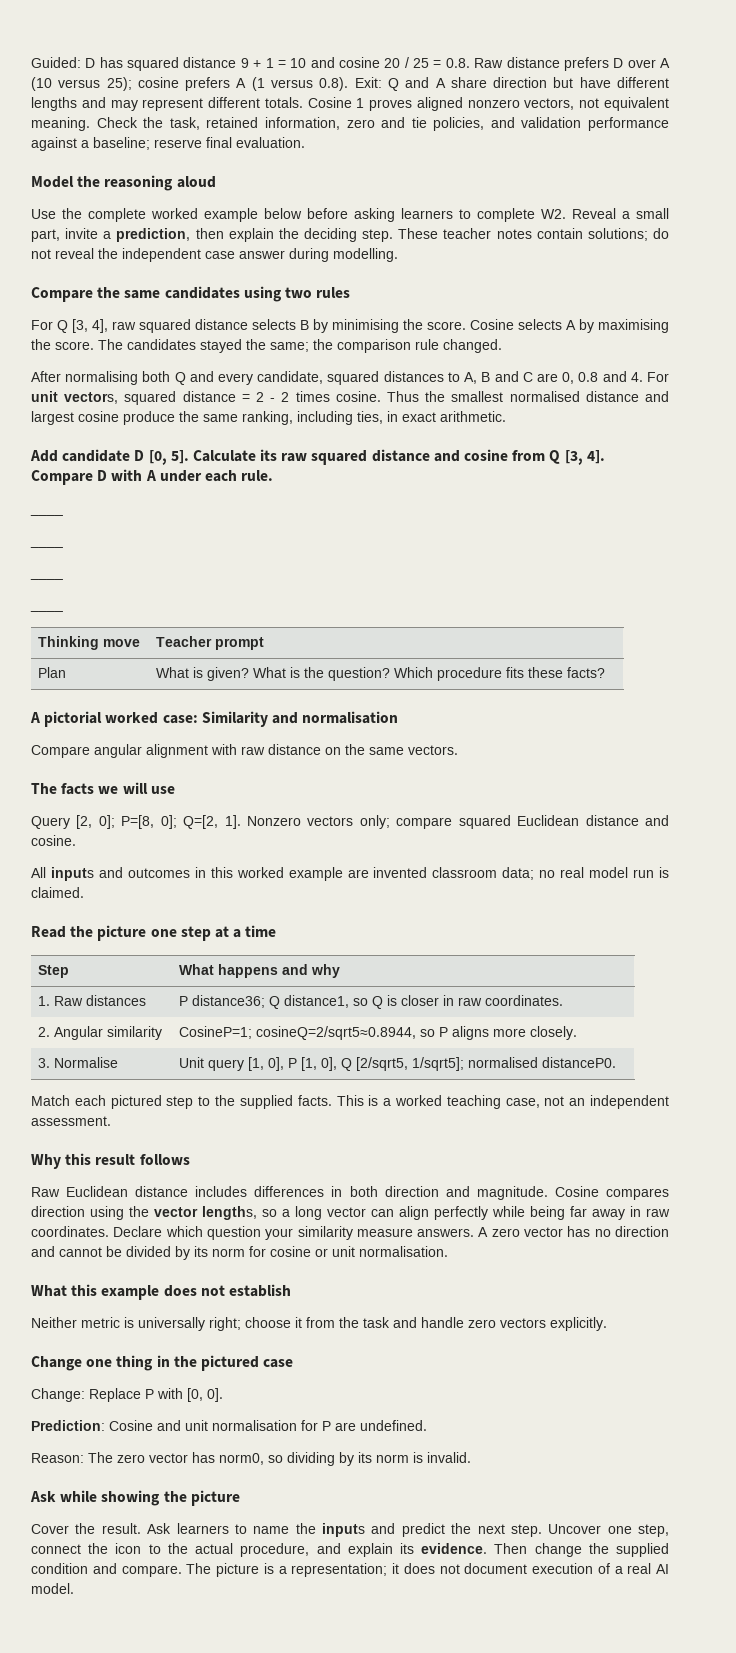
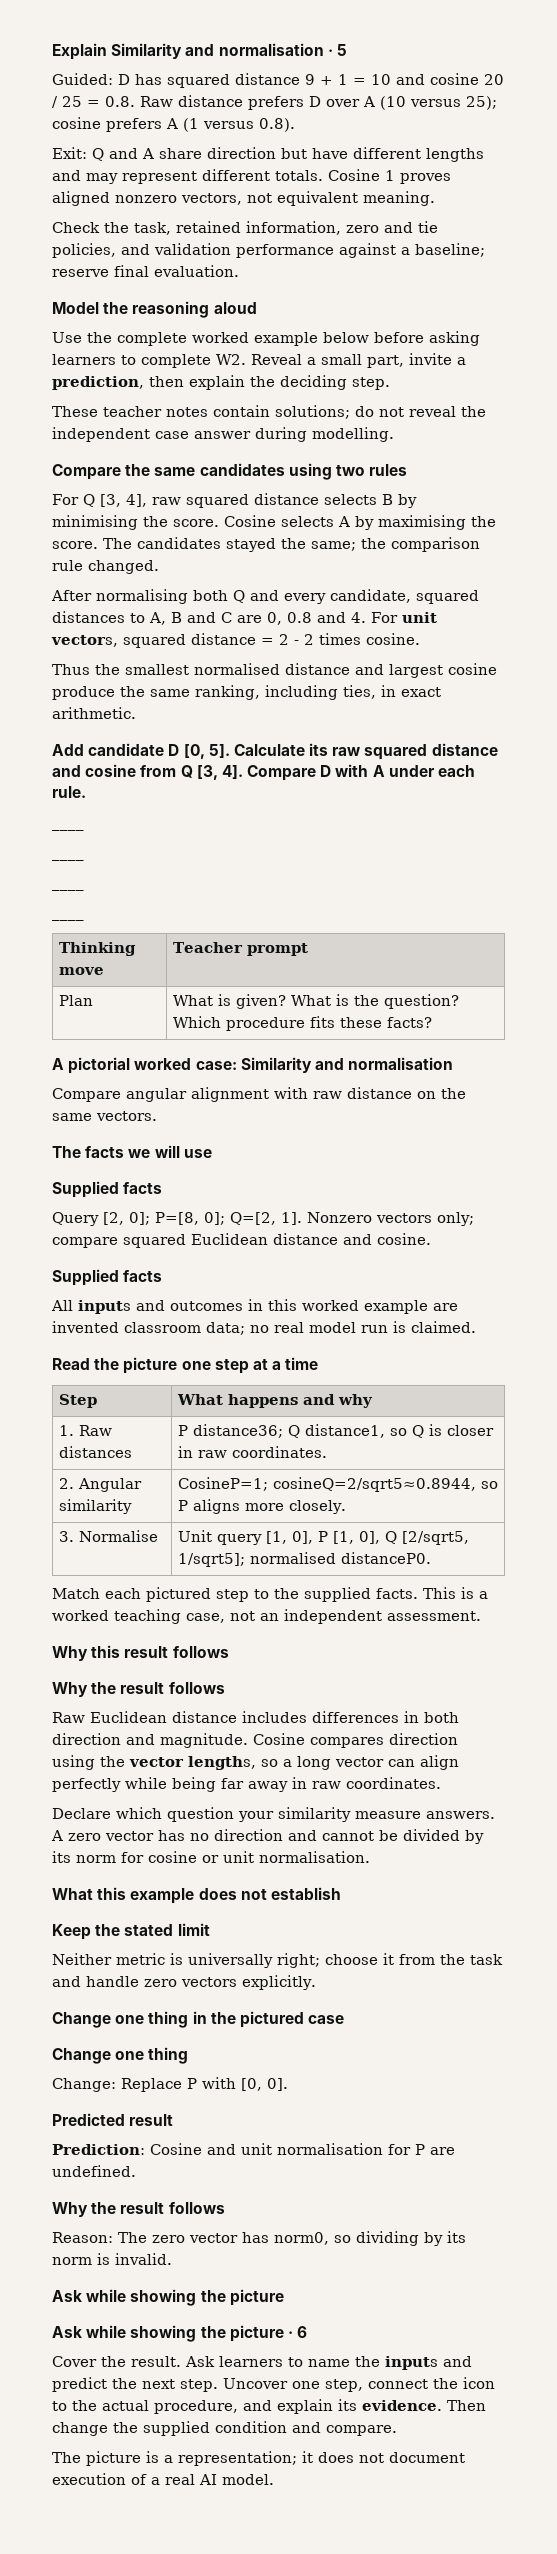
(31, 62) none -> [52,43,347,60] Explain Similarity and normalisation · 5 //
(349, 84) none -> (295, 125) //
(90, 124) none -> (435, 198) //
(394, 235) none -> (390, 383) //
(381, 396) none -> (420, 639) //
(175, 790) none -> [52,1181,163,1198] // Supplied facts
(76, 840) none -> [52,1269,163,1286] // Supplied facts
(190, 1159) none -> [52,1682,225,1697] // Why the result follows
(109, 1231) none -> (441, 1783) //
(291, 1290) none -> [52,1923,210,1940] // Keep the stated limit
(294, 1363) none -> [52,2047,189,2064] // Change one thing
(223, 1395) none -> [52,2113,174,2126] // Predicted result
(427, 1425) none -> [52,2202,225,2217] // Why the result follows
(240, 1498) none -> [52,2325,308,2342] // Ask while showing the picture · 6
(182, 1571) none -> (397, 2430) //

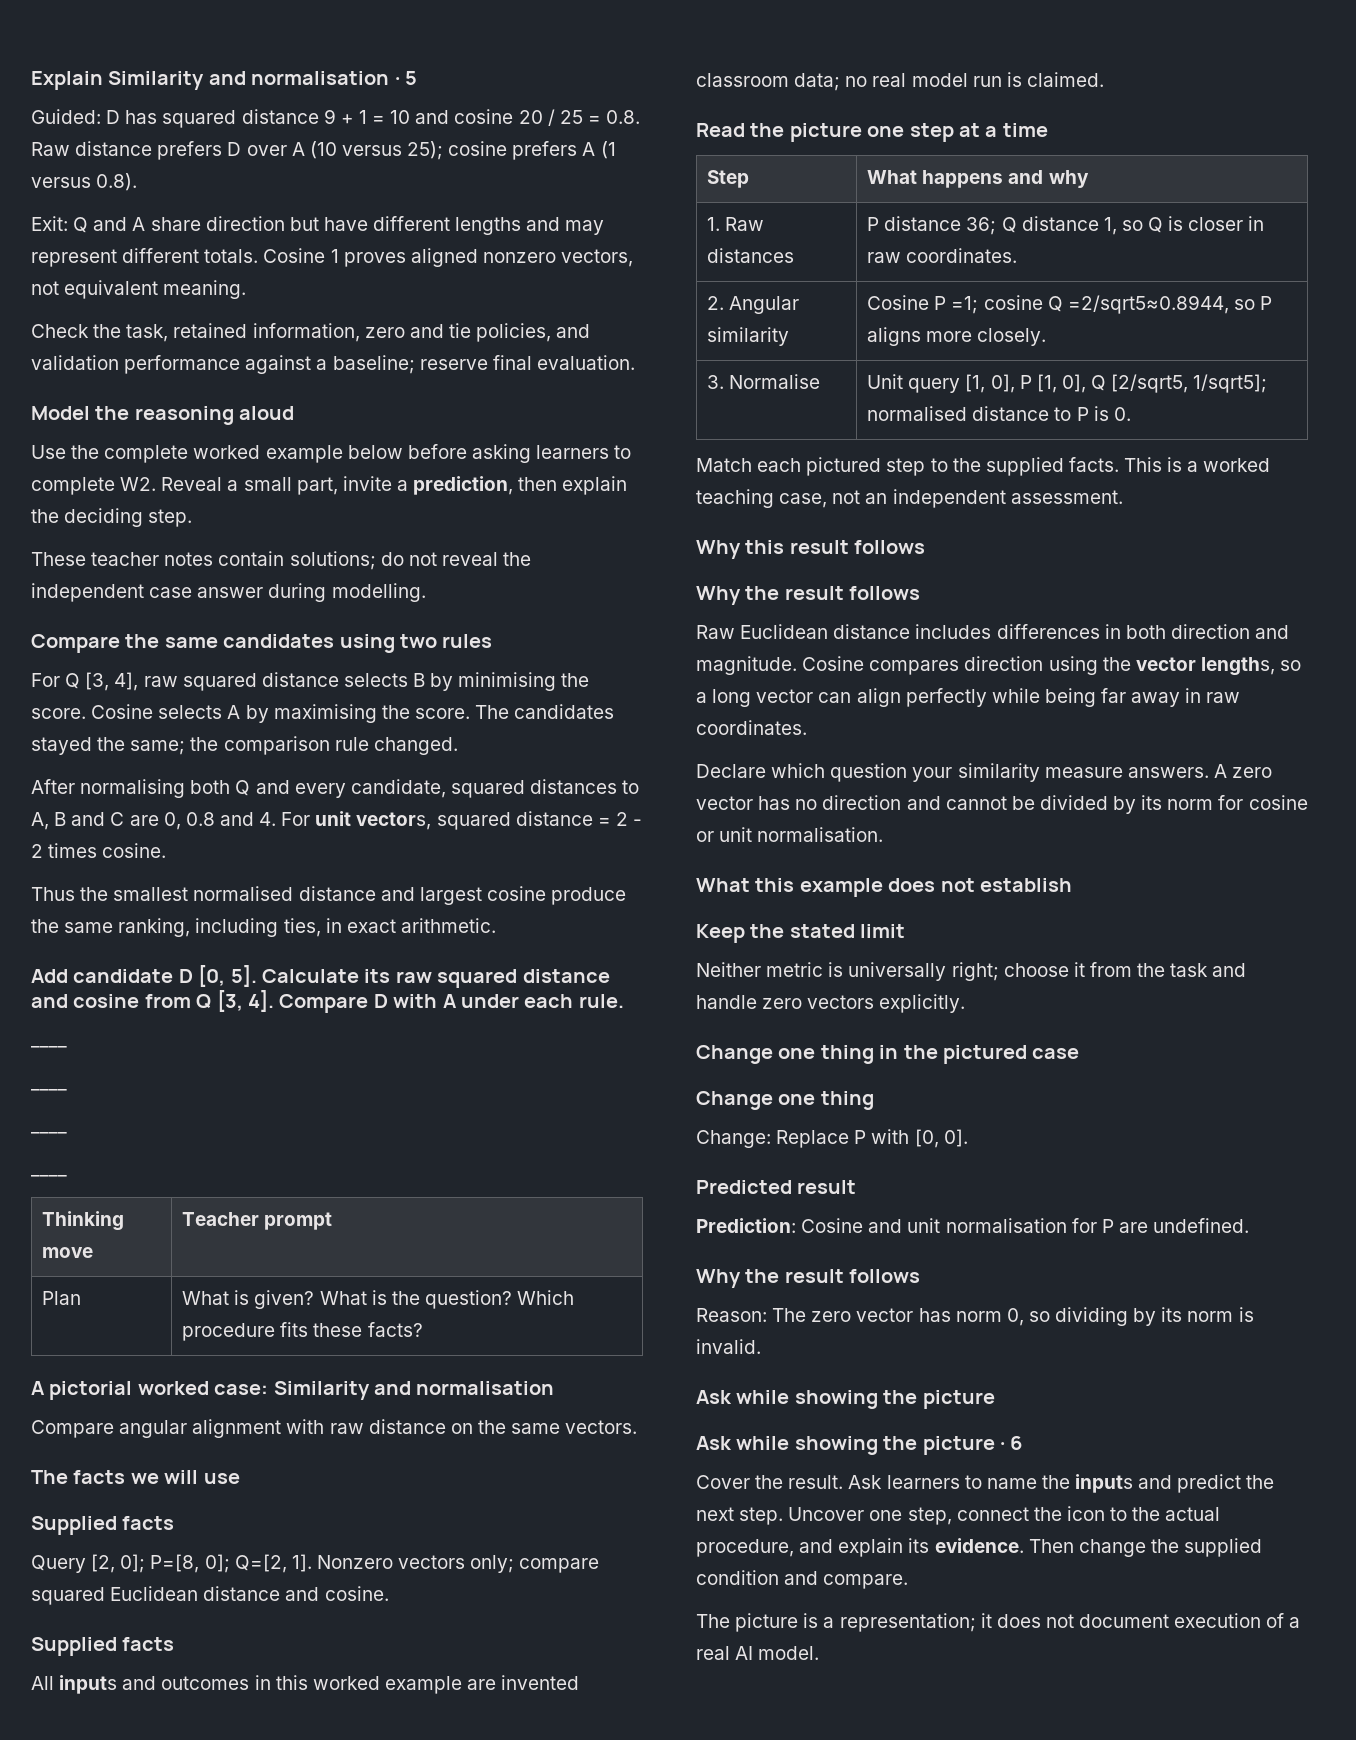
[192,1424,385,1438] distance36; Q distance1, -> [884,216,1117,235] distance 36; Q distance 1,
[177,1477,476,1492] CosineP=1; cosineQ=2/sqrt5≈0.8944, -> [867,295,1229,314] Cosine P =1; cosine Q =2/sqrt5≈0.8944,
[340,1552,431,1564] distanceP0. -> [972,406,1131,421] distance to P is 0.
[274,2232,329,2245] norm0, -> [955,1308,1024,1326] norm 0,

